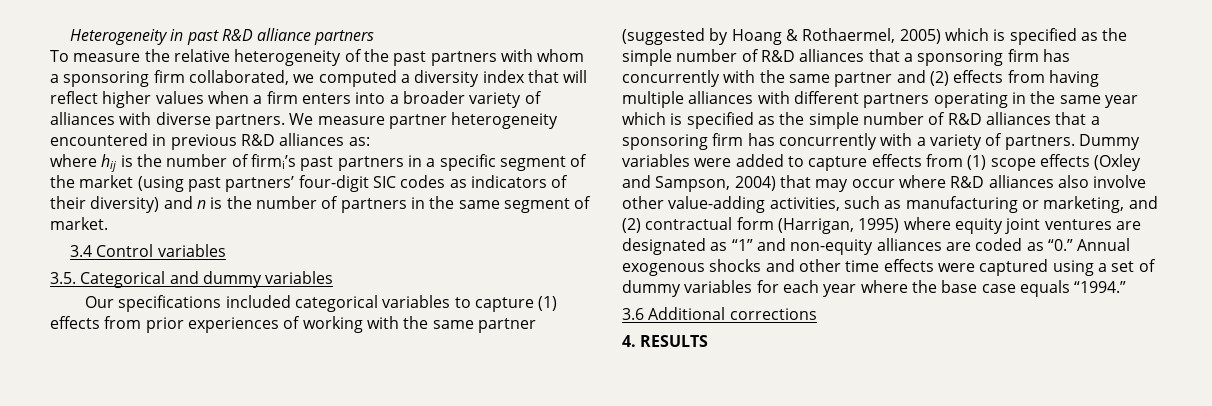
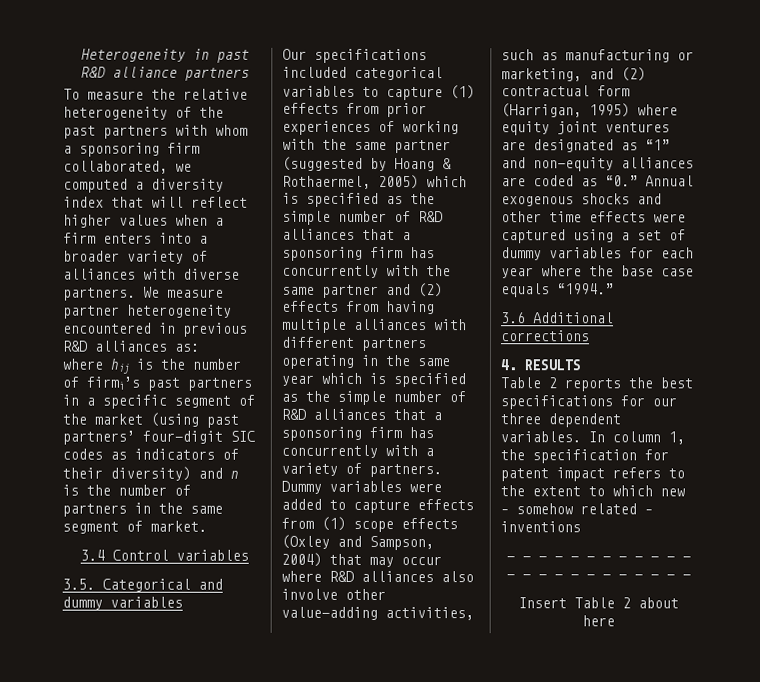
(709, 341) none -> [500,377,693,392] [500,395,677,410] [500,413,621,428] [500,431,685,445] [500,449,669,464] [500,467,685,482] [500,485,685,497] [500,503,653,515] [500,521,581,533] [506,556,691,562] [506,574,691,580] [518,597,679,609] [582,615,615,627] // Table 2 reports the best specifications for our three dependent variables. In column 1, the specification for patent impact refers to the extent to which new – somehow related – inventions // - - - - - - - - - - - - - - - - - - - - - - - - // Insert Table 2 about here

